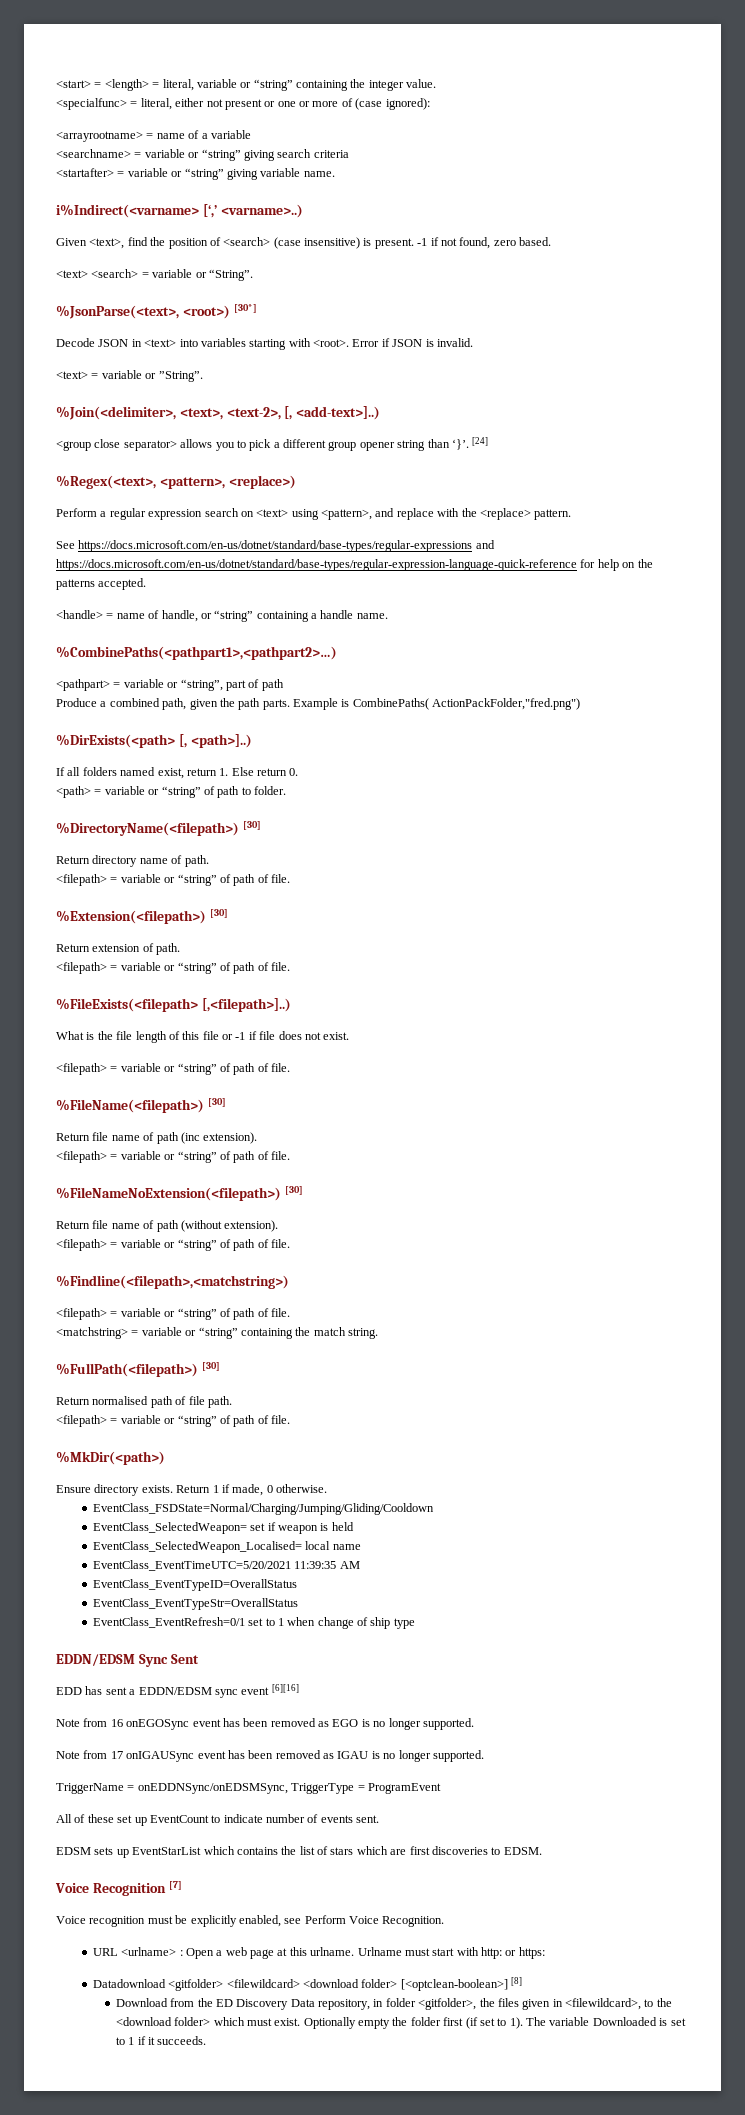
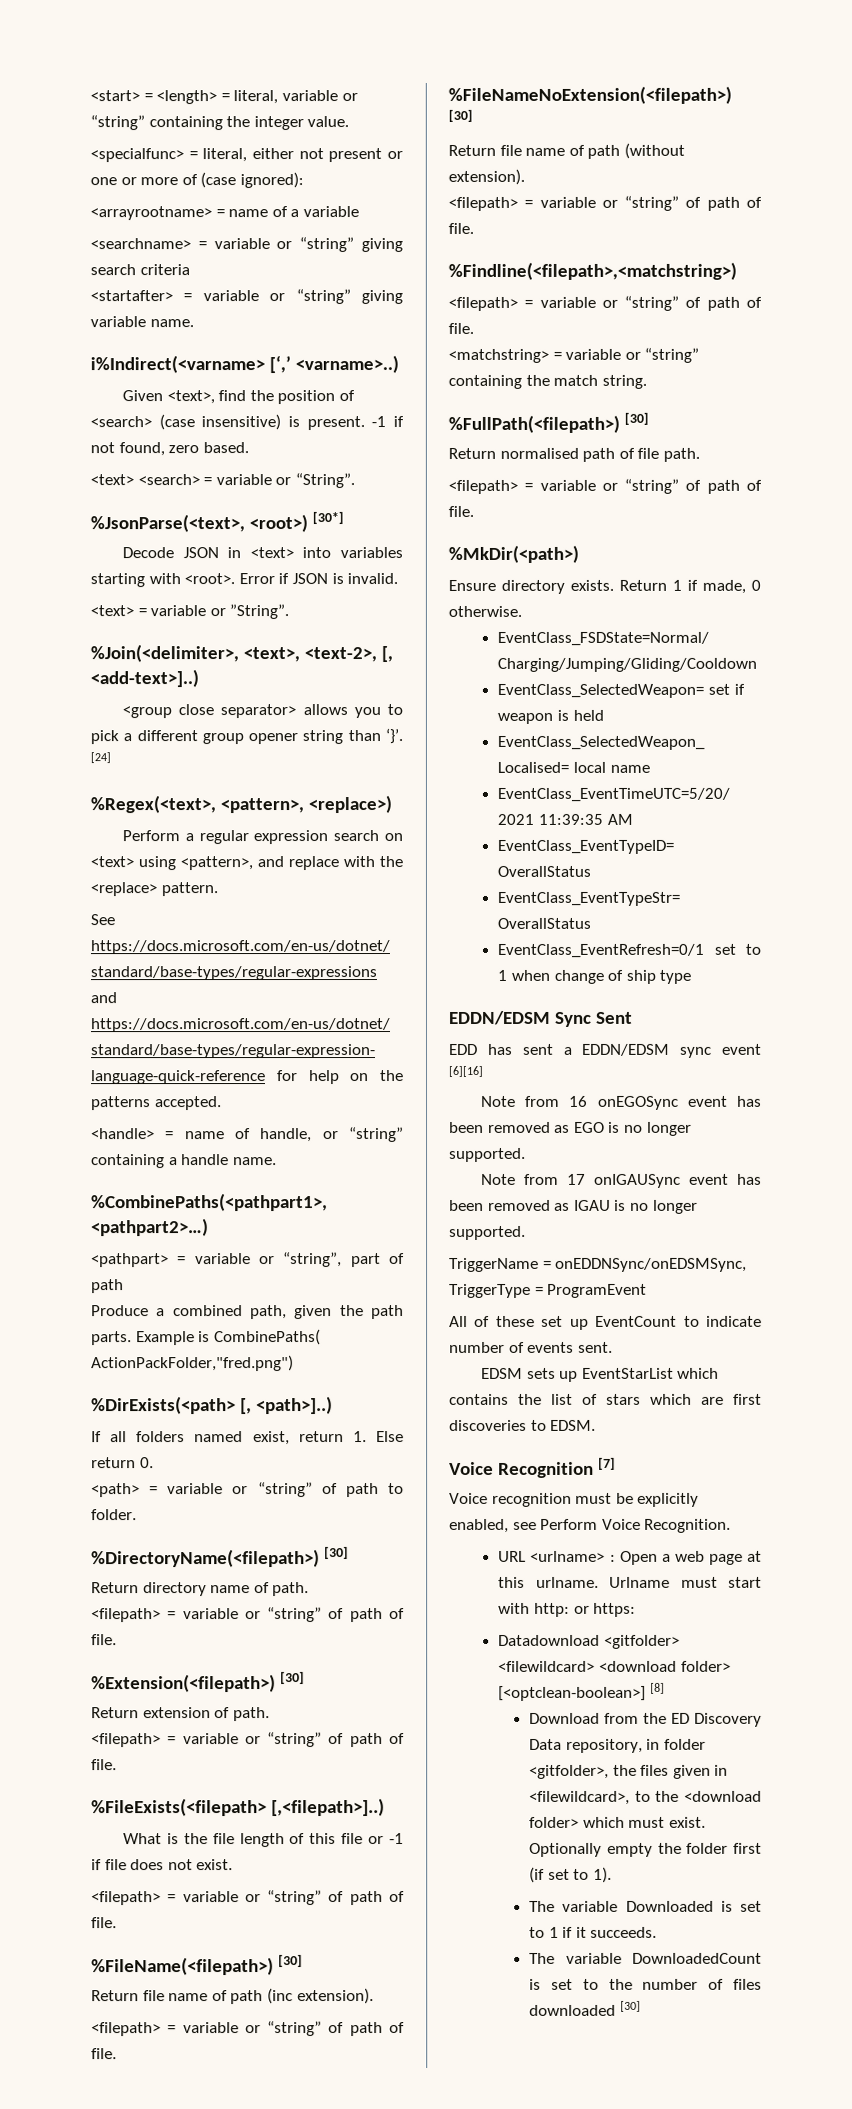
(523, 2023) none -> (612, 1874) //
(207, 2040) none -> [529,1952,762,1964] [529,1978,762,1990] [529,2000,641,2016] // The variable DownloadedCount is set to the number of files downloaded [30]

